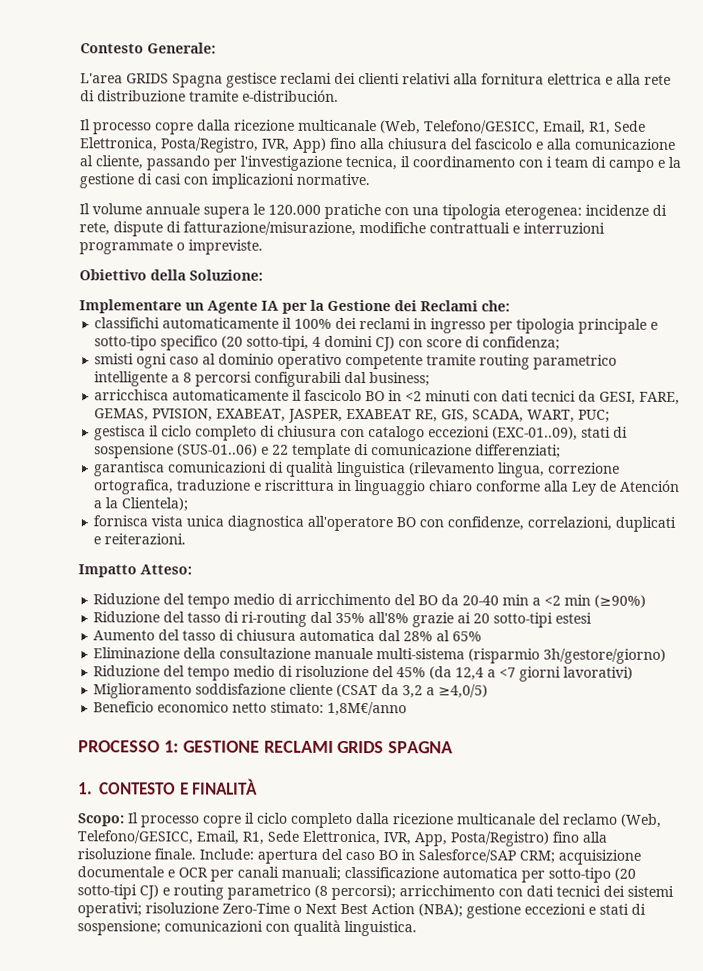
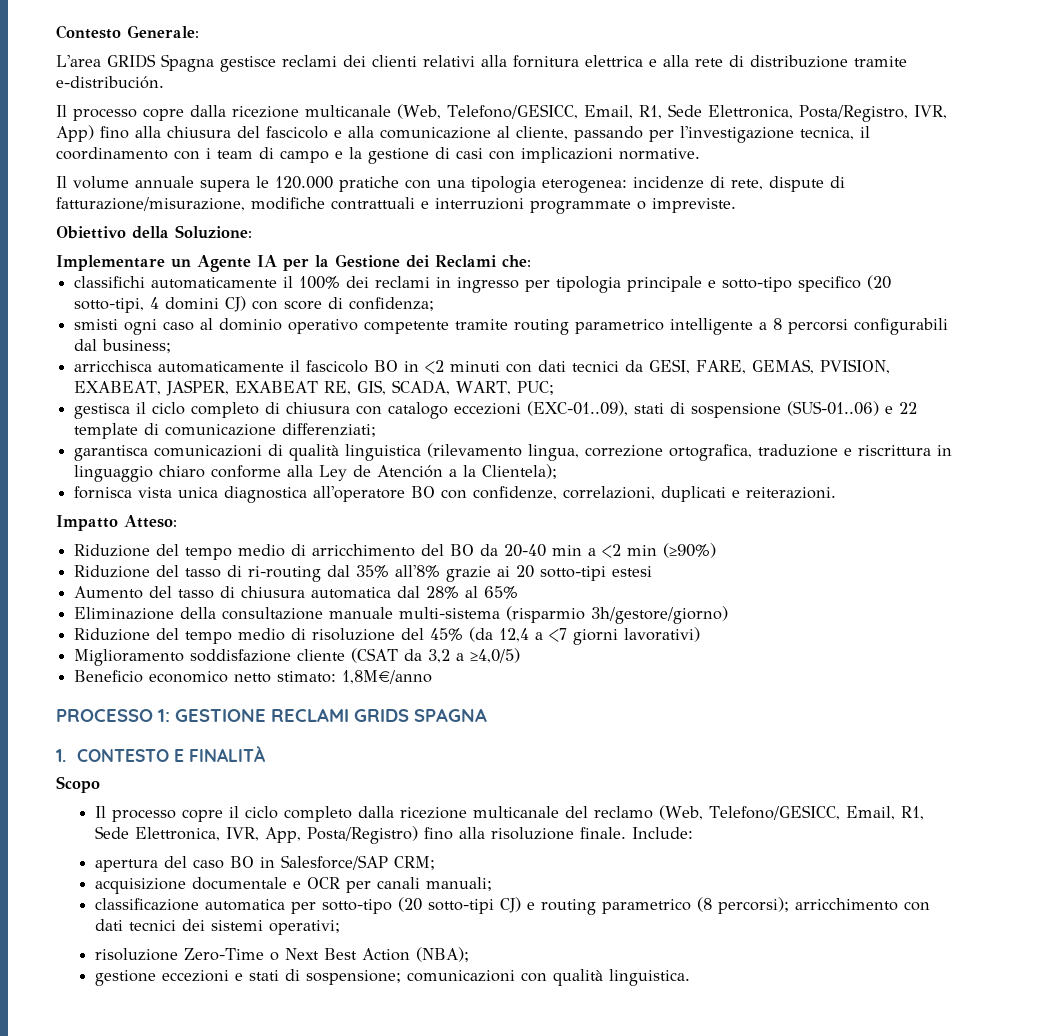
[77,813,125,827] Scopo: -> [56,776,100,793] Scopo //
(254, 854) none -> (693, 833) //
(555, 857) none -> (435, 863) //
(341, 873) none -> (492, 884) //
(142, 910) none -> (340, 927) //
(463, 910) none -> (469, 954) //

